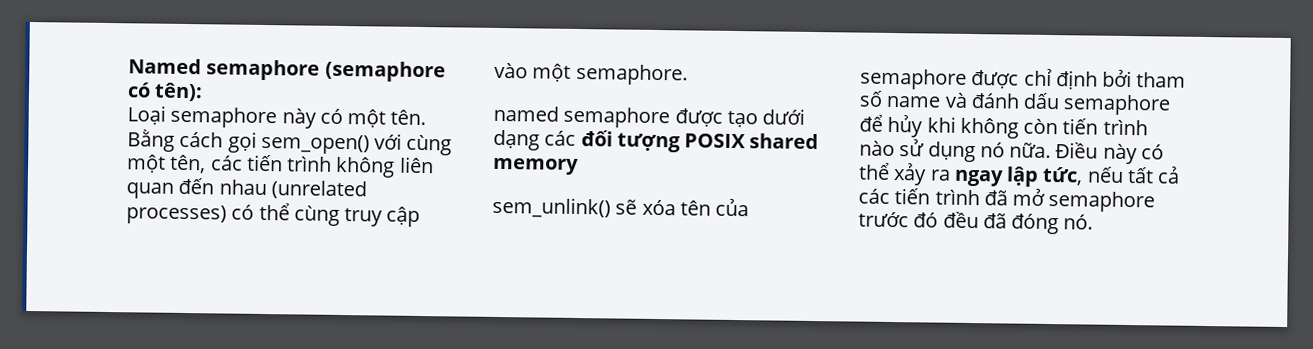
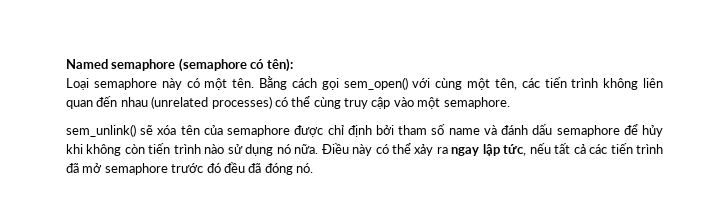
[493,105,806,129] [493,129,820,153] [492,157,579,175] // named semaphore được tạo dưới dạng các đối tượng POSIX shared memory -> (510, 103) none

